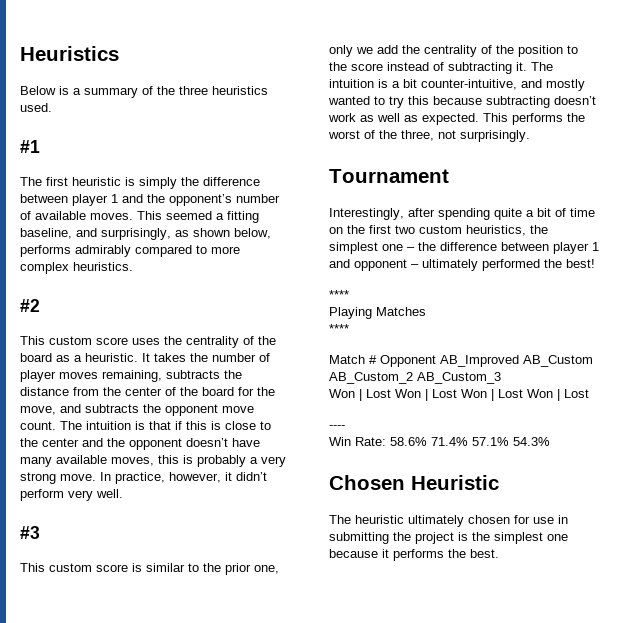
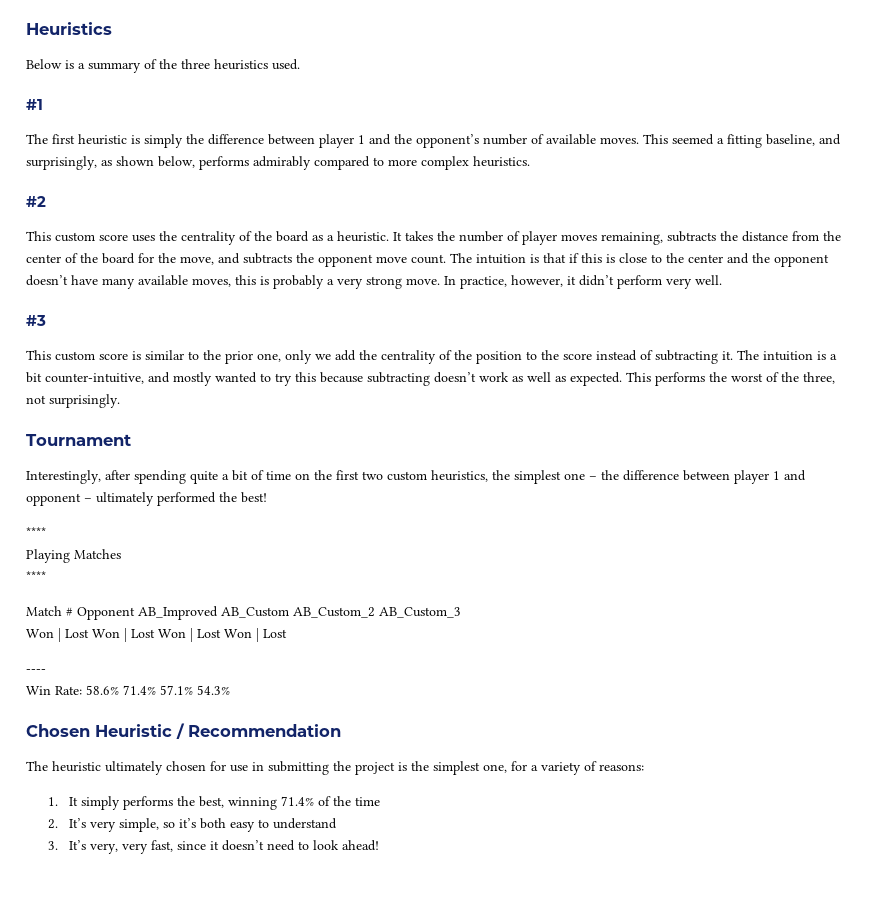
(499, 482) none -> [176,723,341,739] / Recommendation
[547,534,568,541] [329,549,499,561] one because it performs the best. -> [483,761,644,775] [47,796,381,810] [47,818,338,832] [47,840,380,854] one, for a variety of reasons: // 1. It simply performs the best, winning 71.4% of the time // 2. It’s very simple, so it’s both easy to understand // 3. It’s very, very fast, since it doesn’t need to look ahead!

